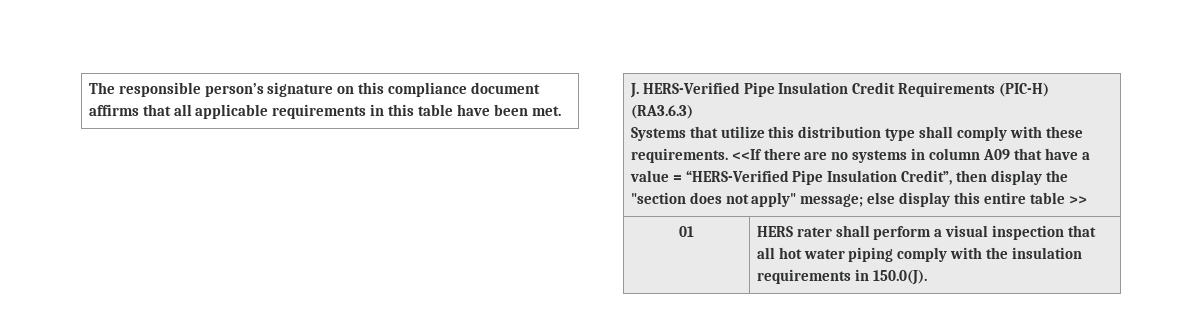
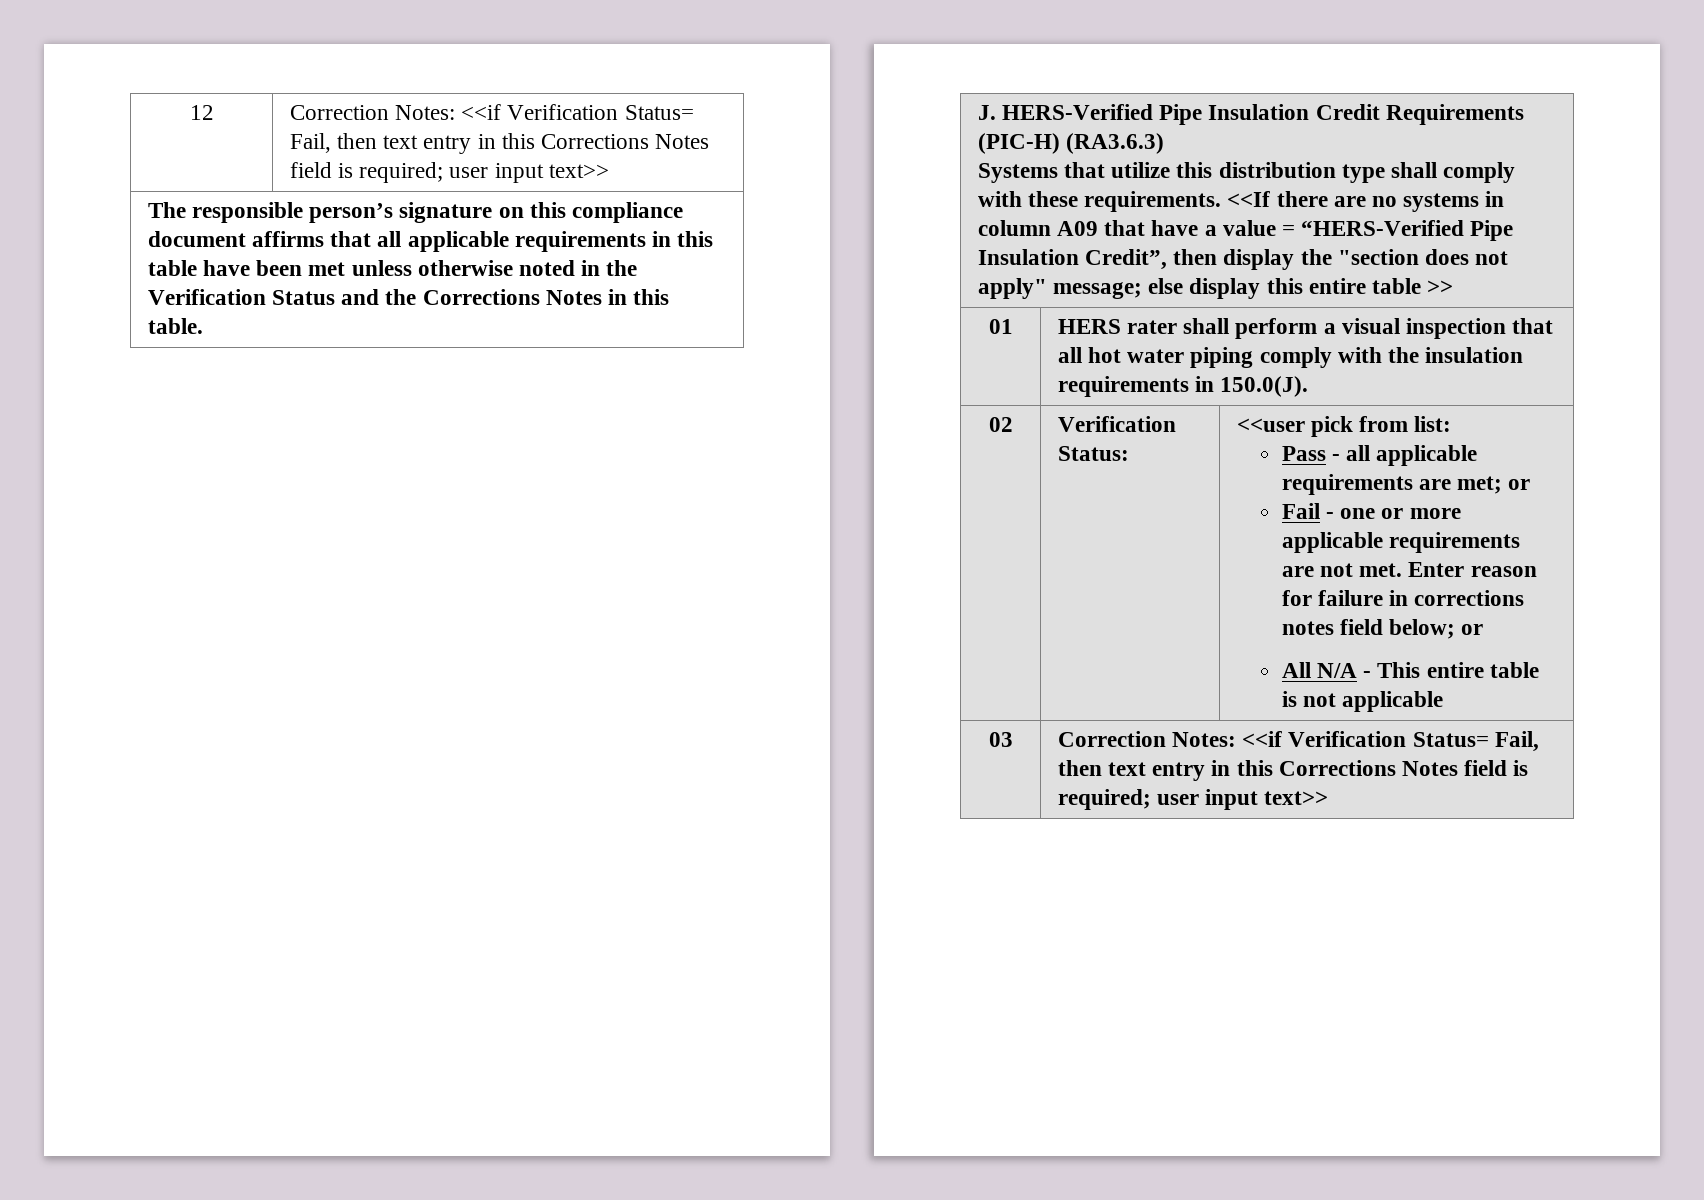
(88, 88) none -> [189,105,214,120] [289,104,694,120] [289,133,710,154] [289,162,609,183] 12 | Correction Notes: <<if Verification Status= Fail, then text entry in this Corrections Notes field is required; user input text>> //
[531,106,561,116] met. -> [308,260,638,276] [147,289,670,305] [147,318,203,334] met unless otherwise noted in the Verification Status and the Corrections Notes in this table.
(927, 277) none -> [988,417,1013,432] [1057,416,1176,432] [1057,446,1129,461] [1236,416,1452,437] [1281,445,1478,466] [1281,474,1531,495] [1281,503,1461,519] [1281,532,1520,553] [1281,562,1537,577] [1281,590,1525,606] [1281,619,1484,639] [1281,662,1539,678] [1281,691,1444,712] [988,732,1013,747] [1057,731,1539,752] [1057,760,1529,781] [1057,789,1329,810] // 02 | Verification Status: | <<user pick from list: // Pass - all applicable requirements are met; or // Fail - one or more applicable requirements are not met. Enter reason for failure in corrections notes field below; or // All N/A - This entire table is not applicable // 03 | Correction Notes: <<if Verification Status= Fail, then text entry in this Corrections Notes field is required; user input text>>

